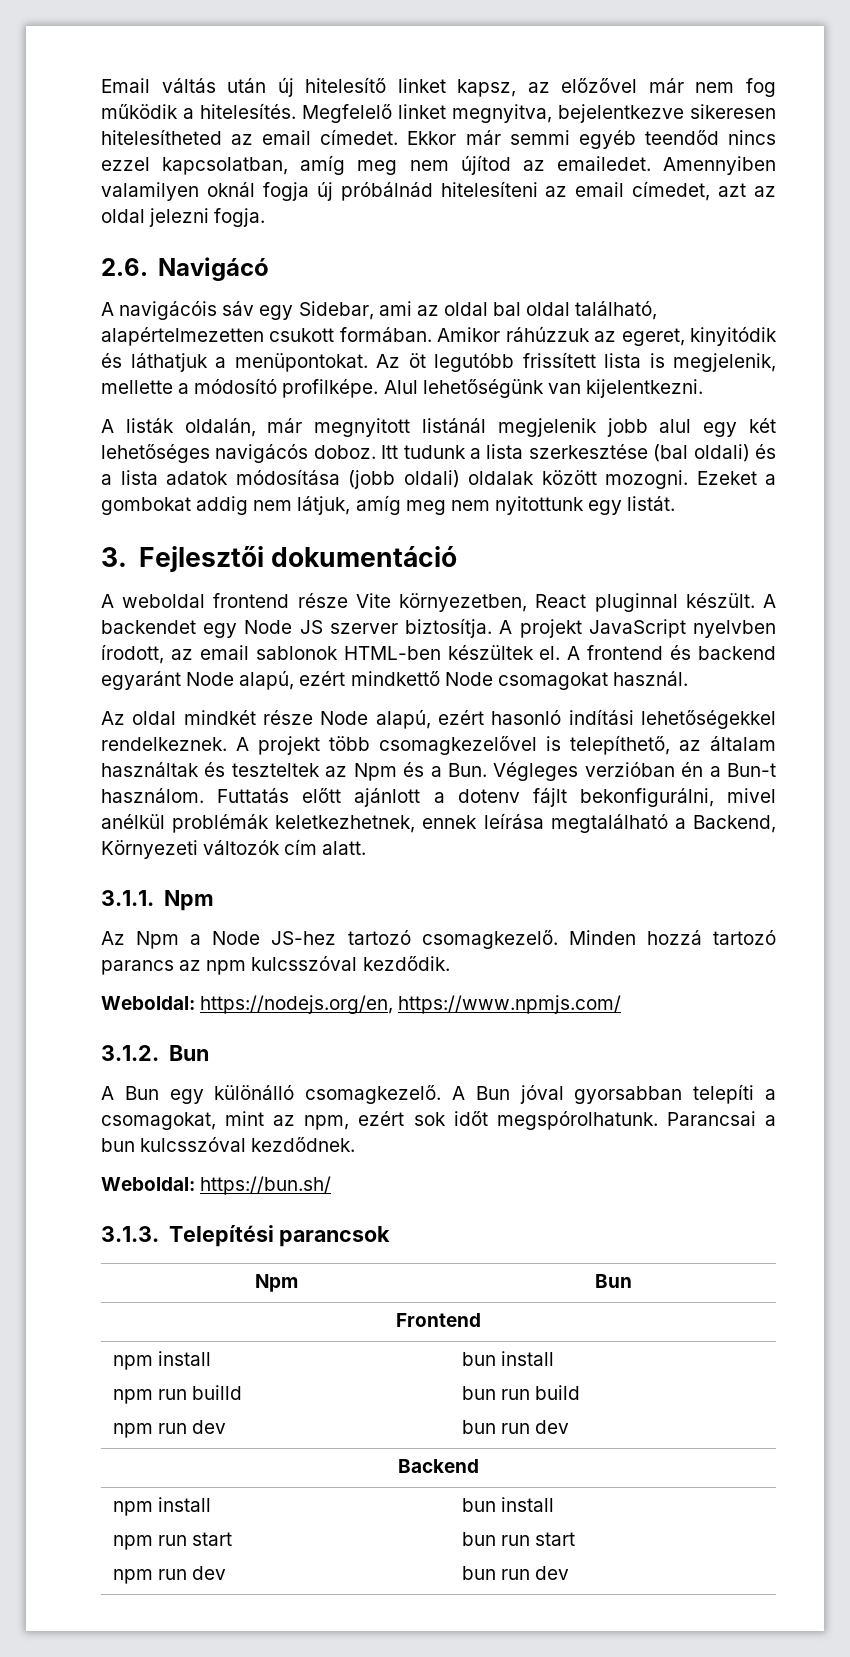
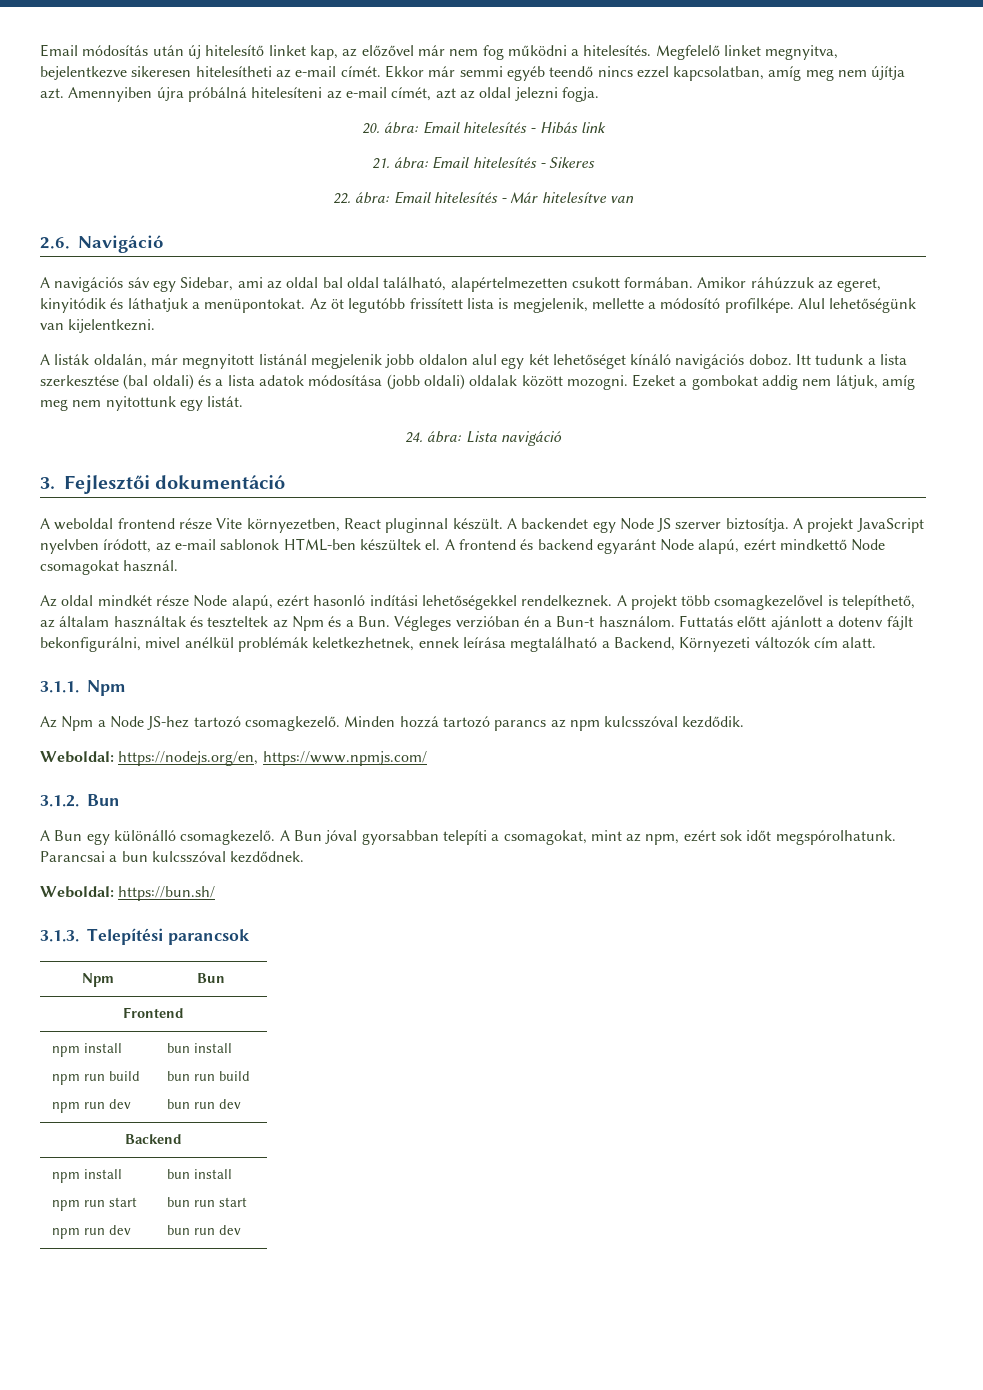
[101,78,216,93] Email váltás -> [40,44,149,57] Email módosítás
[457,79,517,97] kapsz, -> [309,45,338,60] kap,
[101,104,178,119] működik -> [507,45,567,56] működni
[101,129,399,145] hitelesítheted az email címedet. -> [195,66,381,78] hitelesítheti az e-mail címét.
[644,130,719,145] teendőd -> [549,66,594,77] teendő
[460,155,776,175] [101,181,711,201] újítod az emailedet. Amennyiben valamilyen oknál fogja új próbálnád hitelesíteni az email címedet, -> [871,66,906,80] [40,87,432,102] újítja azt. Amennyiben újra próbálná hitelesíteni az e-mail címét,
(266, 217) none -> [362,121,606,134] [371,156,596,169] [332,191,635,204] // 20. ábra: Email hitelesítés - Hibás link // 21. ábra: Email hitelesítés - Sikeres // 22. ábra: Email hitelesítés - Már hitelesítve van
[157,257,269,281] [101,301,218,320] Navigácó // A navigácóis -> [78,235,163,253] [40,277,124,292] Navigáció // A navigációs
(648, 427) none -> [418,354,468,365] oldalon
[101,444,309,463] lehetőséges navigácós -> [552,354,745,369] lehetőséget kínáló navigációs
(676, 503) none -> [405,431,562,446] // 24. ábra: Lista navigáció
[101,644,249,664] írodott, az email -> [103,539,216,553] íródott, az e-mail
[191,1385,242,1400] builld -> [109,1071,141,1081] build

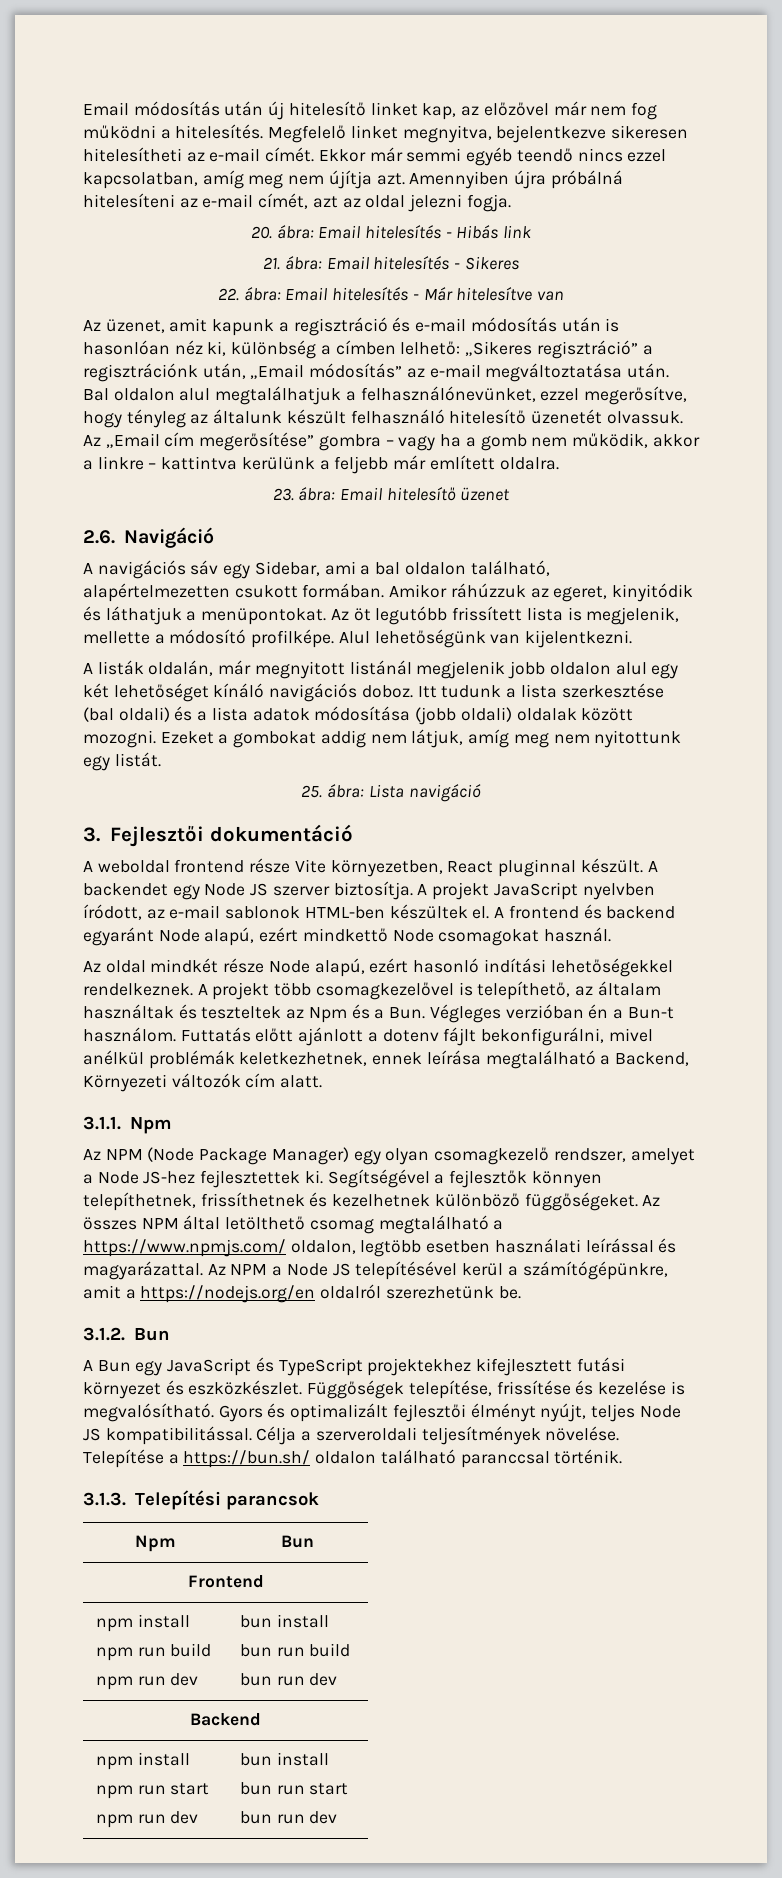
(635, 199) none -> [83,317,620,336] [83,340,653,359] [83,363,670,382] [83,386,688,405] [83,409,683,428] [83,432,700,451] [83,455,559,474] [272,487,511,501] // Az üzenet, amit kapunk a regisztráció és e-mail módosítás után is hasonlóan néz ki, különbség a címben lelhető: „Sikeres regisztráció” a regisztrációnk után, „Email módosítás” az e-mail megváltoztatása után. Bal oldalon alul megtalálhatjuk a felhasználónevünket, ezzel megerősítve, hogy tényleg az általunk készült felhasználó hitelesítő üzenetét olvassuk. Az „Email cím megerősítése” gombra – vagy ha a gomb nem működik, akkor a linkre – kattintva kerülünk a feljebb már említett oldalra. // 23. ábra: Email hitelesítő üzenet
[266,277,379,289] az oldal bal oldal -> [360,562,466,575] a bal oldalon
[405,432,424,443] 24. -> [301,785,323,798] 25.
[61,716,745,731] [40,751,427,766] Npm a Node JS-hez tartozó csomagkezelő. Minden hozzá tartozó parancs az npm kulcsszóval kezdődik. // Weboldal: https://nodejs.org/en, https://www.npmjs.com/ -> [105,1147,695,1165] [83,1169,602,1188] [83,1192,661,1211] [83,1215,504,1234] [83,1238,677,1257] [83,1261,668,1280] [83,1284,521,1303] NPM (Node Package Manager) egy olyan csomagkezelő rendszer, amelyet a Node JS-hez fejlesztettek ki. Segítségével a fejlesztők könnyen telepíthetnek, frissíthetnek és kezelhetnek különböző függőségeket. Az összes NPM által letölthető csomag megtalálható a https://www.npmjs.com/ oldalon, legtöbb esetben használati leírással és magyarázattal. Az NPM a Node JS telepítésével kerül a számítógépünkre, amit a https://nodejs.org/en oldalról szerezhetünk be.
[113,830,896,845] [40,851,305,863] [40,886,216,901] különálló csomagkezelő. A Bun jóval gyorsabban telepíti a csomagokat, mint az npm, ezért sok időt megspórolhatunk. Parancsai a bun kulcsszóval kezdődnek. // Weboldal: https://bun.sh/ -> [167,1357,625,1376] [83,1380,685,1399] [83,1403,681,1422] [83,1426,620,1445] [83,1449,623,1468] JavaScript és TypeScript projektekhez kifejlesztett futási környezet és eszközkészlet. Függőségek telepítése, frissítése és kezelése is megvalósítható. Gyors és optimalizált fejlesztői élményt nyújt, teljes Node JS kompatibilitással. Célja a szerveroldali teljesítmények növelése. Telepítése a https://bun.sh/ oldalon található paranccsal történik.

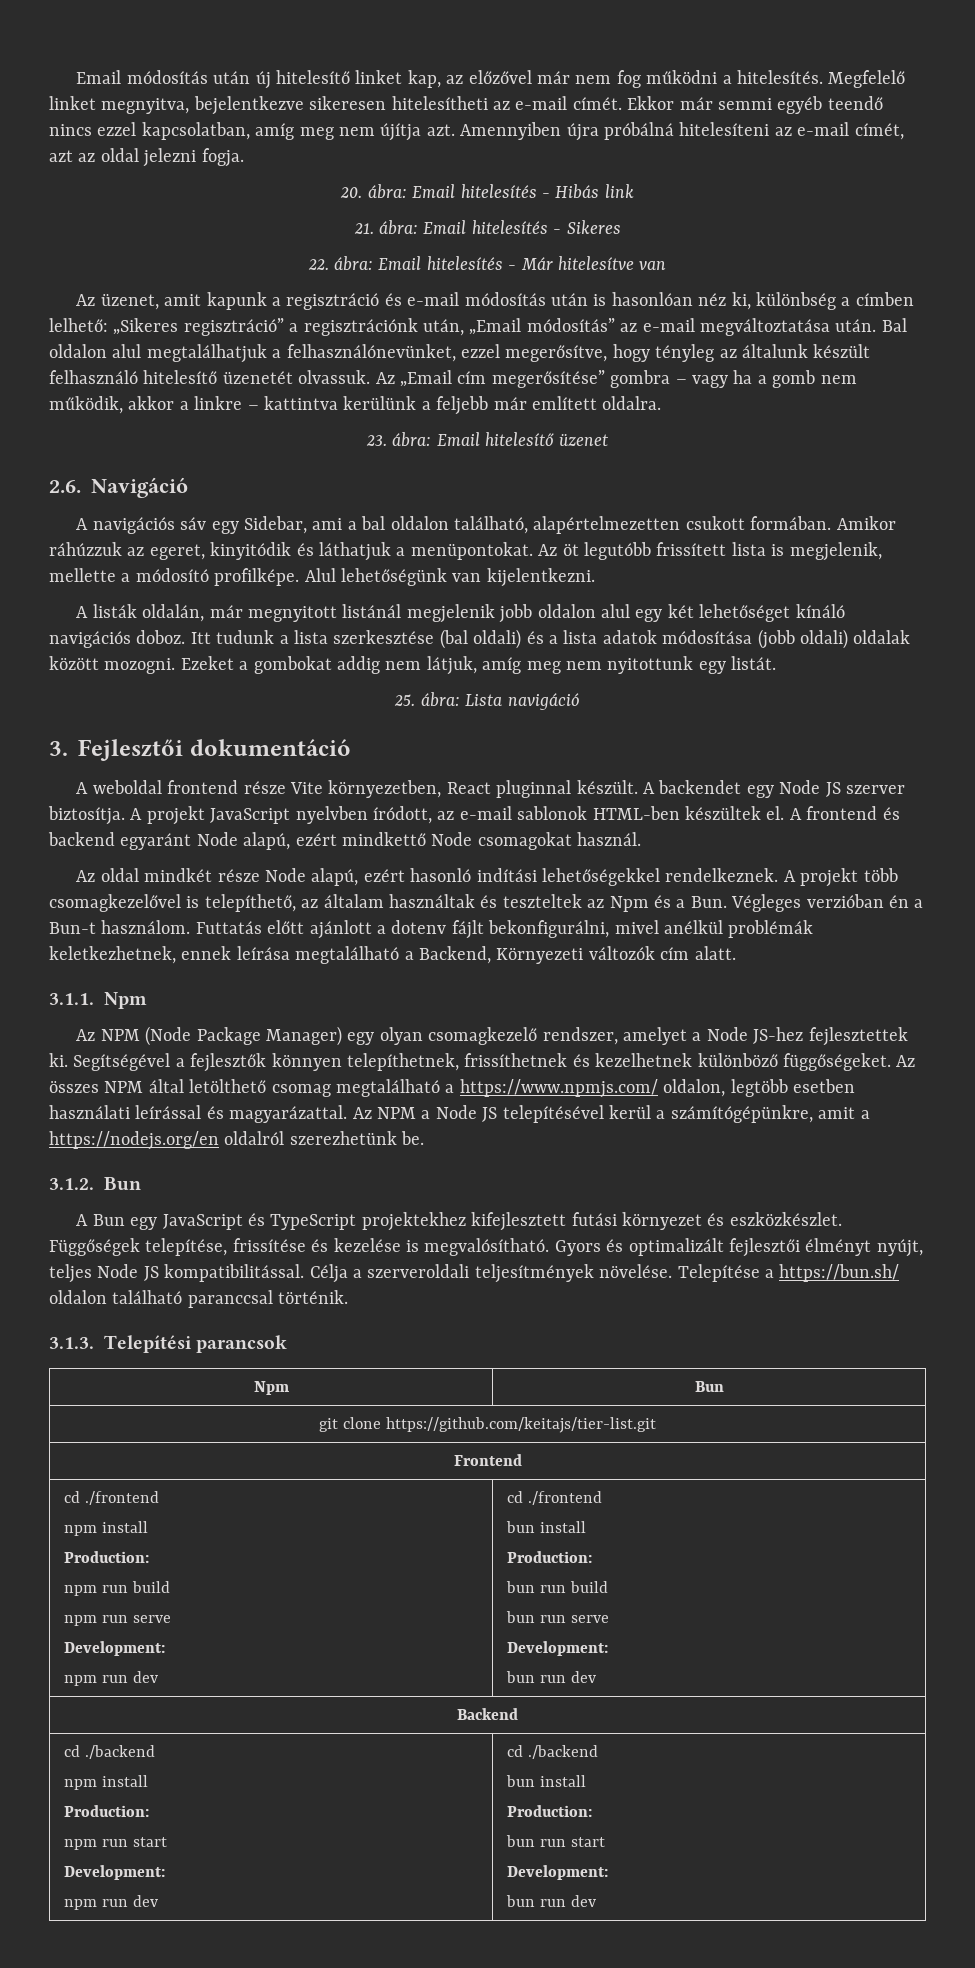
(314, 1541) none -> [319,1417,656,1433] // git clone https://github.com/keitajs/tier-list.git
[95,1614,190,1632] npm install -> [64,1491,160,1505] [64,1521,149,1536] [64,1551,150,1563] cd ./frontend // npm install // Production:
[95,1673,199,1690] [239,1614,329,1628] // npm run dev | bun install -> [64,1615,171,1626] [64,1641,166,1656] [64,1671,158,1686] [507,1491,603,1505] [506,1521,587,1533] [507,1551,593,1563] // npm run serve // Development: // npm run dev | cd ./frontend // bun install // Production:
(351, 1650) none -> [506,1611,609,1623] [507,1641,609,1656] // bun run serve // Development:
[95,1752,190,1770] npm install -> [64,1745,156,1759] [64,1775,149,1790] [64,1805,150,1817] cd ./backend // npm install // Production:
[95,1811,199,1828] [239,1752,329,1766] // npm run dev | bun install -> [64,1865,166,1880] [64,1895,158,1910] [507,1745,599,1759] [506,1775,587,1787] [507,1805,593,1817] // Development: // npm run dev | cd ./backend // bun install // Production:
(349, 1789) none -> [507,1865,609,1880] // Development:

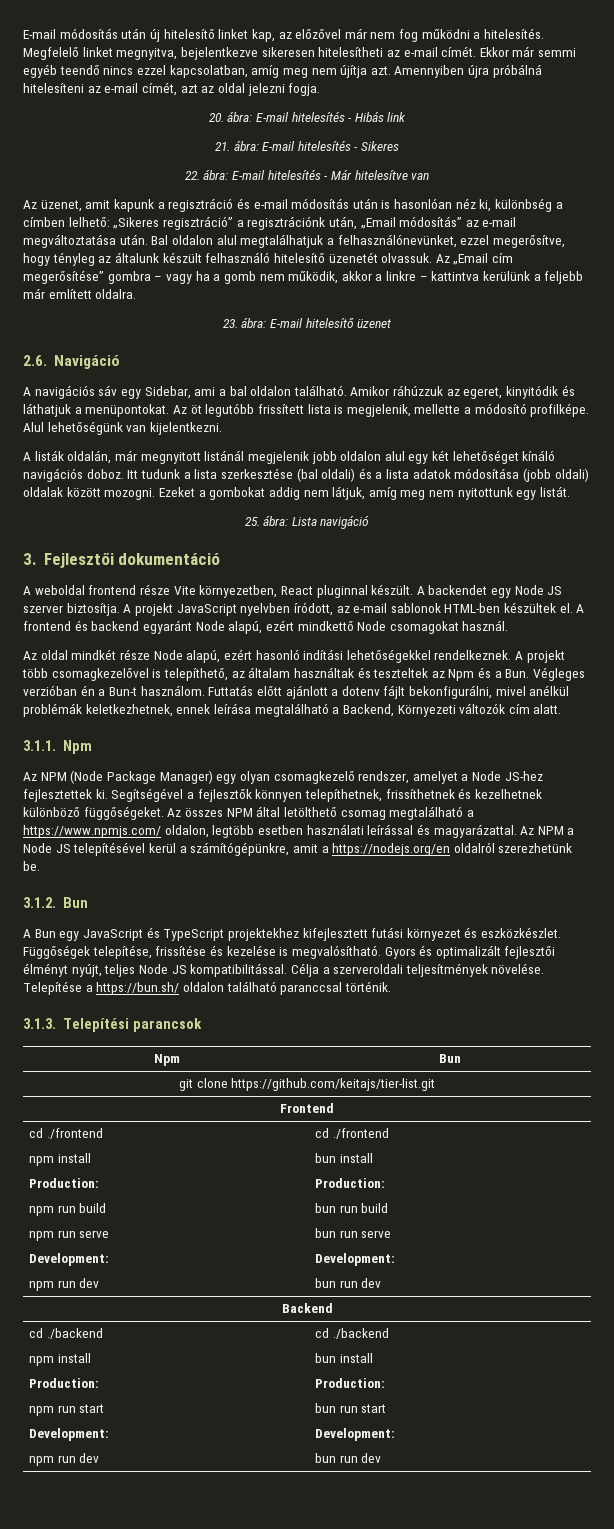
[76,70,122,84] Email -> [23,29,56,39] E-mail
[412,184,456,198] Email -> [255,112,289,122] E-mail
[423,220,467,234] Email -> [262,141,296,151] E-mail
[378,256,422,270] Email -> [232,170,266,180] E-mail
[436,432,480,446] Email -> [270,318,303,328] E-mail
[453,516,832,534] található, alapértelmezetten csukott formában. -> [293,385,347,396] található.

